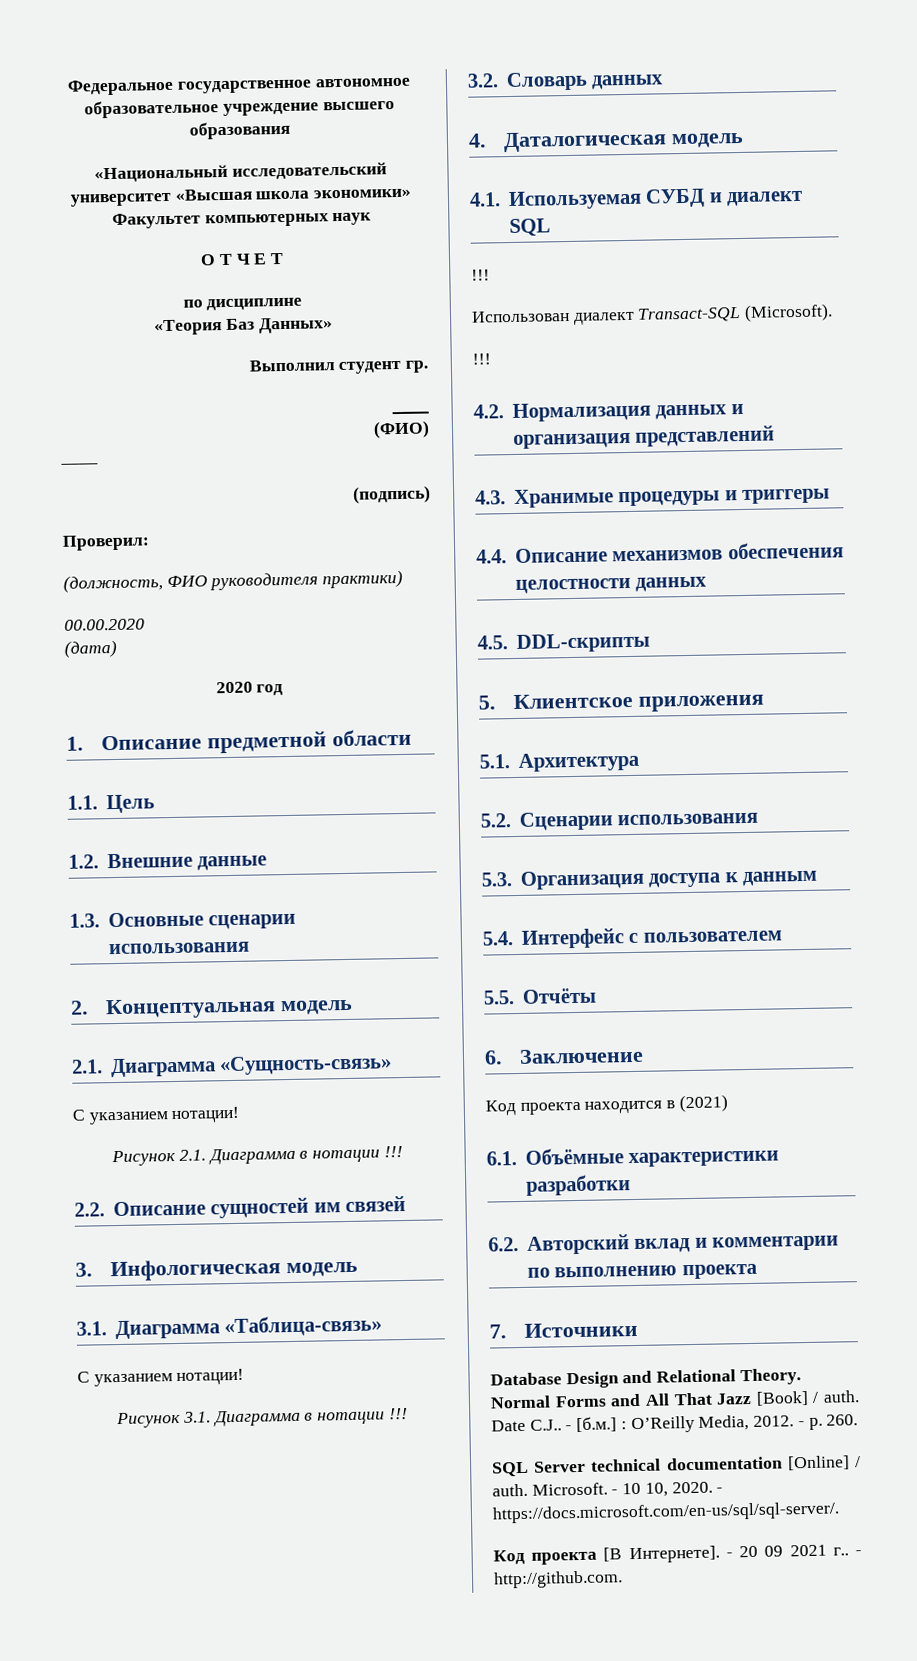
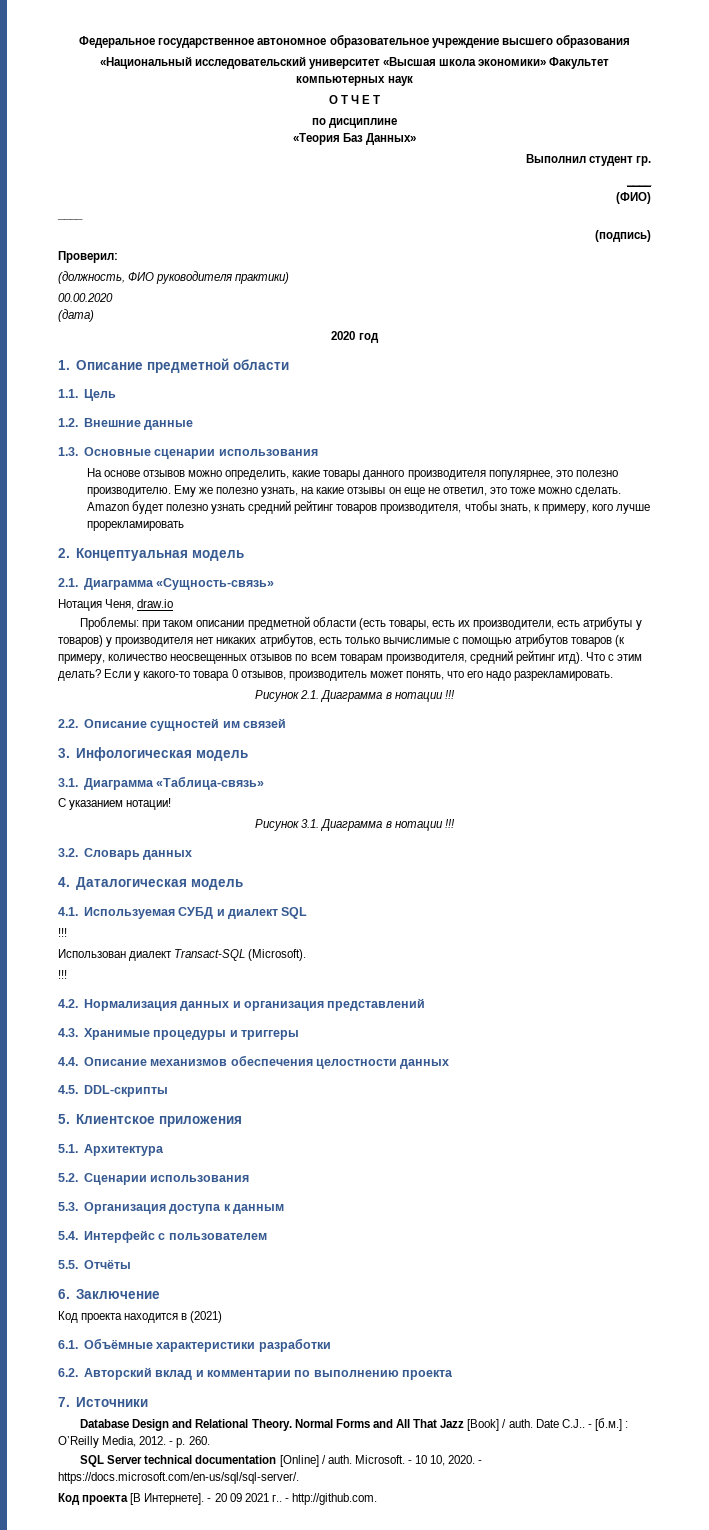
(250, 948) none -> [86,468,618,480] [86,485,622,497] [86,500,651,514] [86,521,184,531] // На основе отзывов можно определить, какие товары данного производителя популярнее, это полезно производителю. Ему же полезно узнать, на какие отзывы он еще не ответил, это тоже можно сделать. Amazon будет полезно узнать средний рейтинг товаров производителя, чтобы знать, к примеру, кого лучше прорекламировать
[72,1106,241,1125] С указанием нотации! -> [58,599,174,611] [80,616,642,630] [58,634,626,647] [58,650,643,664] [58,669,614,681] Нотация Ченя, draw.io // Проблемы: при таком описании предметной области (есть товары, есть их производители, есть атрибуты у товаров) у производителя нет никаких атрибутов, есть только вычислимые с помощью атрибутов товаров (к примеру, количество неосвещенных отзывов по всем товарам производителя, средний рейтинг итд). Что с этим делать? Если у какого-то товара 0 отзывов, производитель может понять, что его надо разрекламировать.

